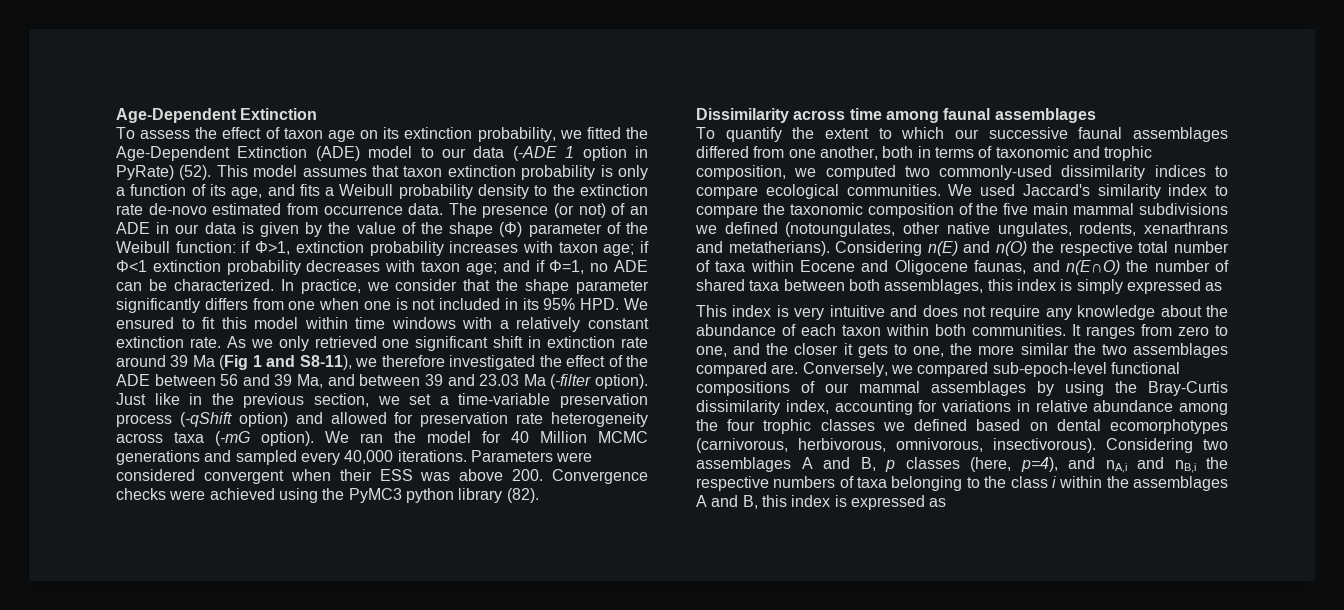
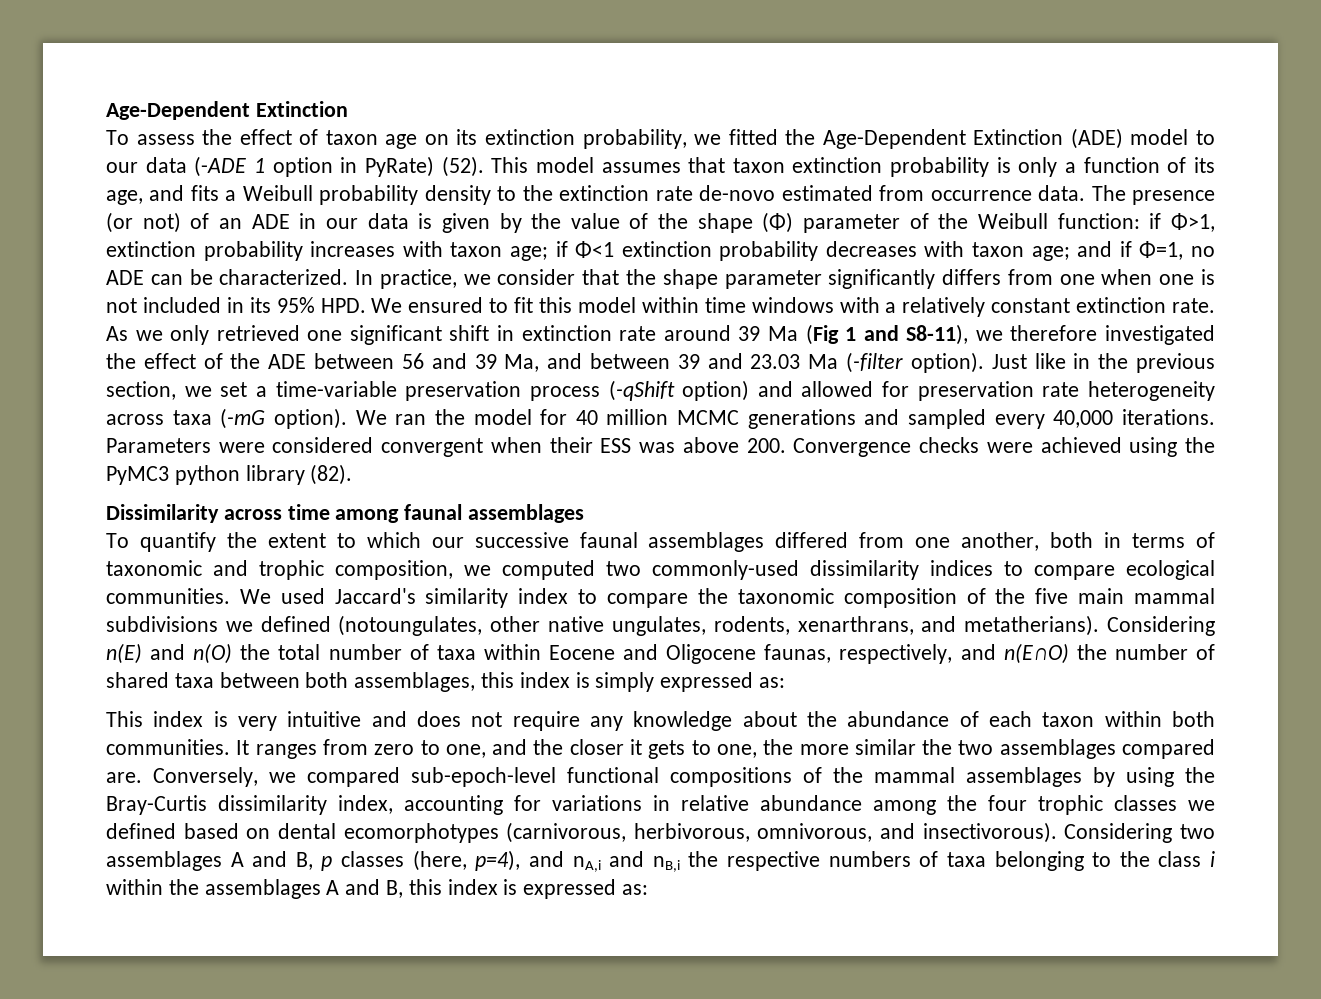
[540,431,587,443] Million -> [606,409,669,425] million
[1144,222,1228,234] xenarthrans -> [797,616,914,635] xenarthrans,
[1059,241,1133,256] respective -> (271, 652) none
(1027, 267) none -> [839,644,953,664] respectively,
[1205,282,1223,291] as -> [759,677,786,688] as:
[825,383,849,393] our -> [833,767,863,783] the
(983, 445) none -> [880,823,916,839] and
[929,498,947,507] as -> [622,884,649,895] as:

